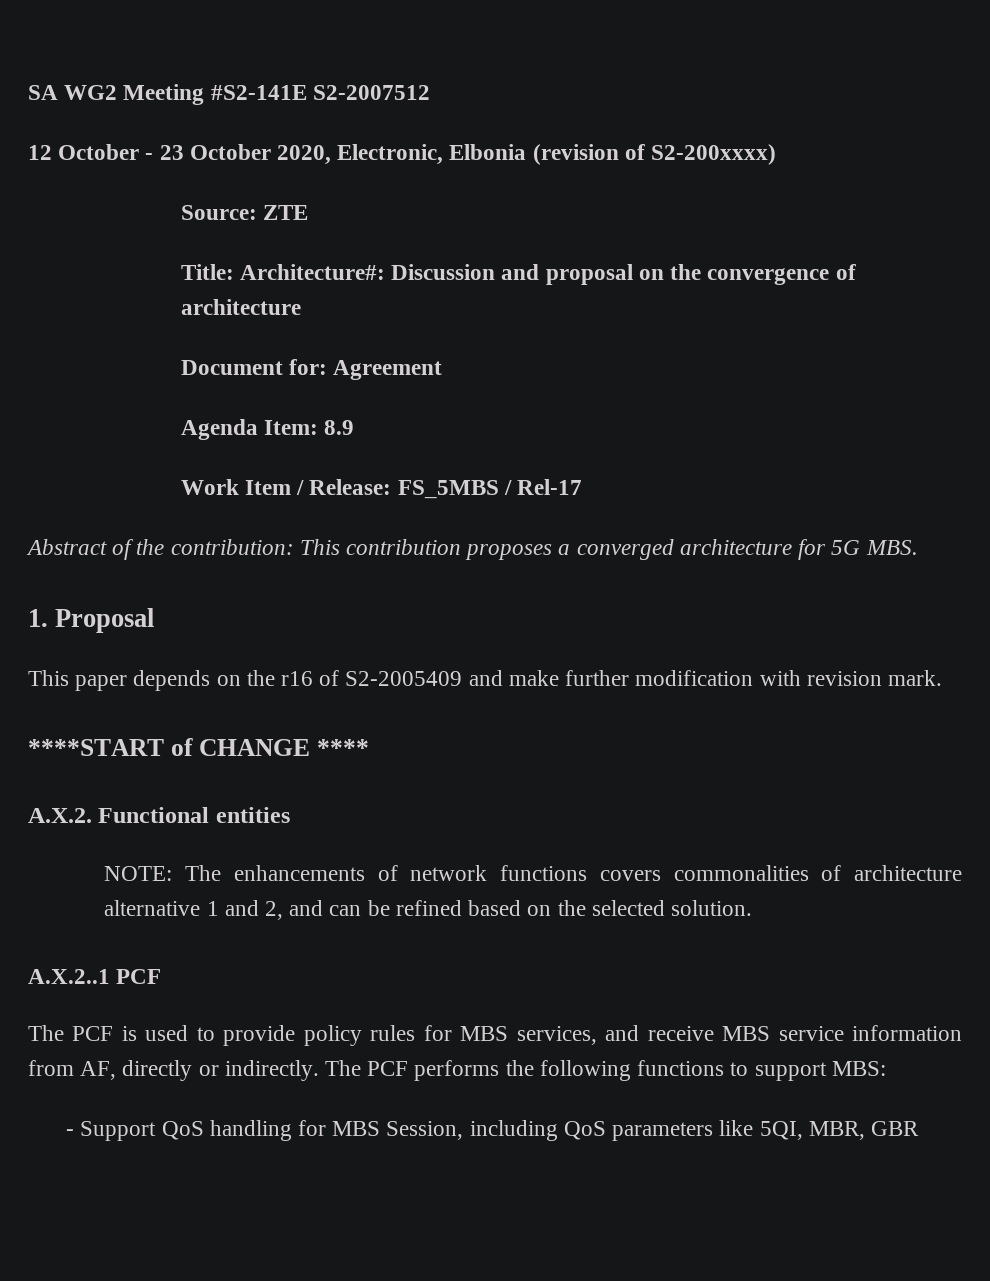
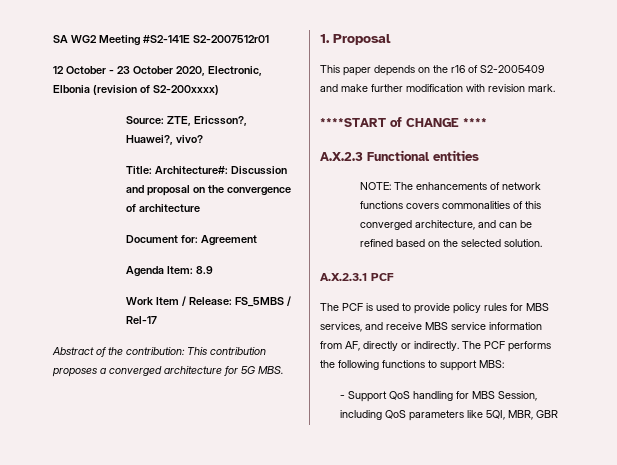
[312,85,430,100] S2-2007512 -> [193,35,269,43] S2-2007512r01
[263,205,309,220] ZTE -> [167,116,248,126] [126,135,204,145] ZTE, Ericsson?, Huawei?, vivo?
[28,808,92,823] A.X.2. -> [320,152,363,161] A.X.2.3
[853,865,962,881] [104,900,284,920] architecture alternative 1 and 2, -> [524,201,541,209] [359,220,475,230] this converged architecture,
[28,969,110,984] A.X.2..1 -> [320,273,367,281] A.X.2.3.1

